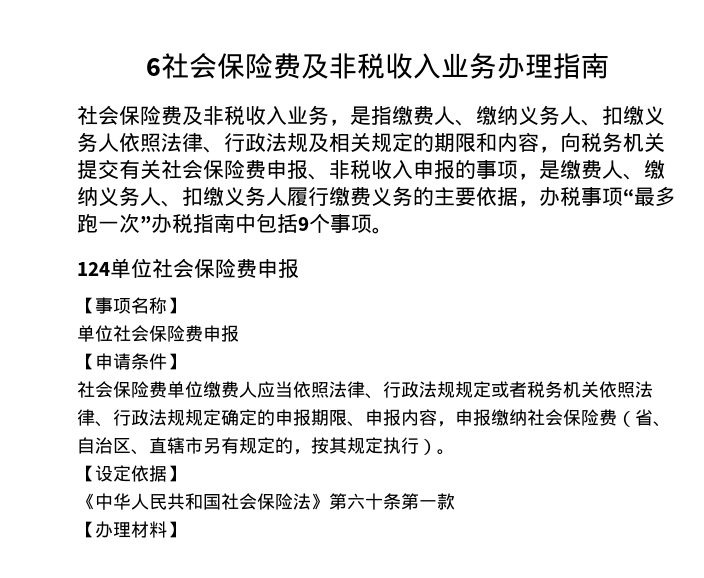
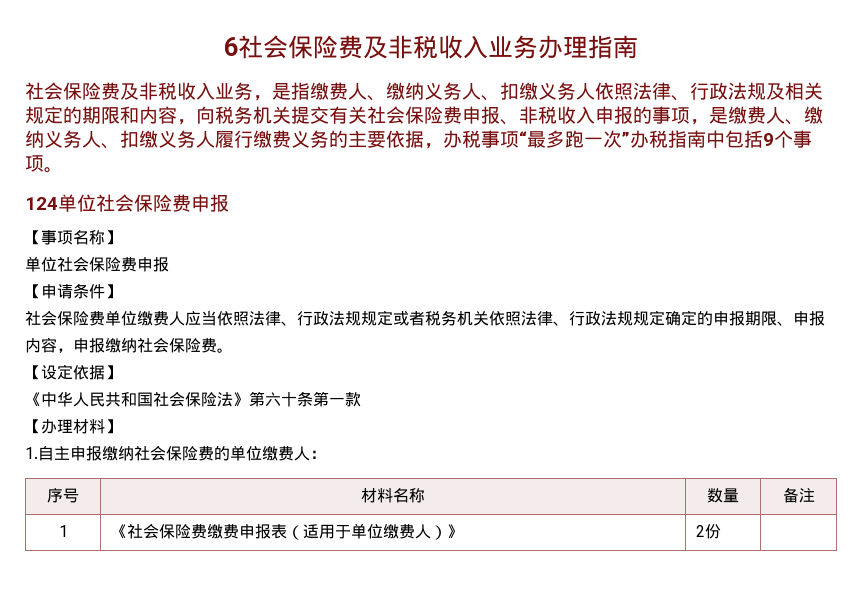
[617,409,671,427] [77,437,437,455] （省、自治区、直辖市另有规定的，按其规定执行） -> (217, 345) none
(185, 529) none -> [25,445,326,461] [47,488,79,503] [361,488,425,503] [707,488,739,503] [782,487,815,503] [58,525,68,537] [110,523,463,540] [695,524,721,539] // 1.自主申报缴纳社会保险费的单位缴费人： // 序号 | 材料名称 | 数量 | 备注 // 1 | 《社会保险费缴费申报表（适用于单位缴费人）》 | 2份 |

